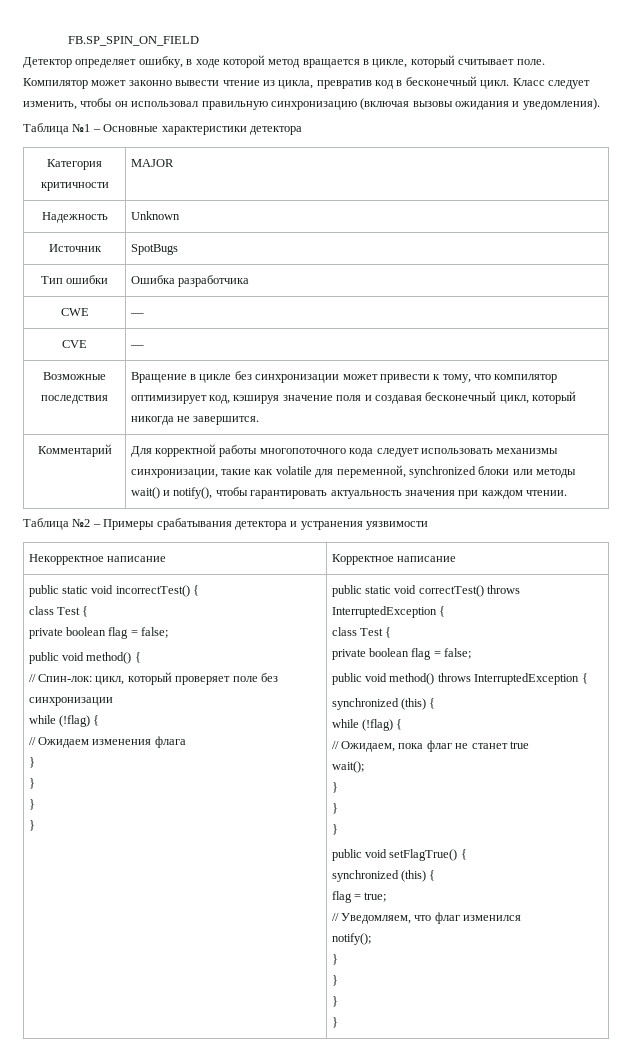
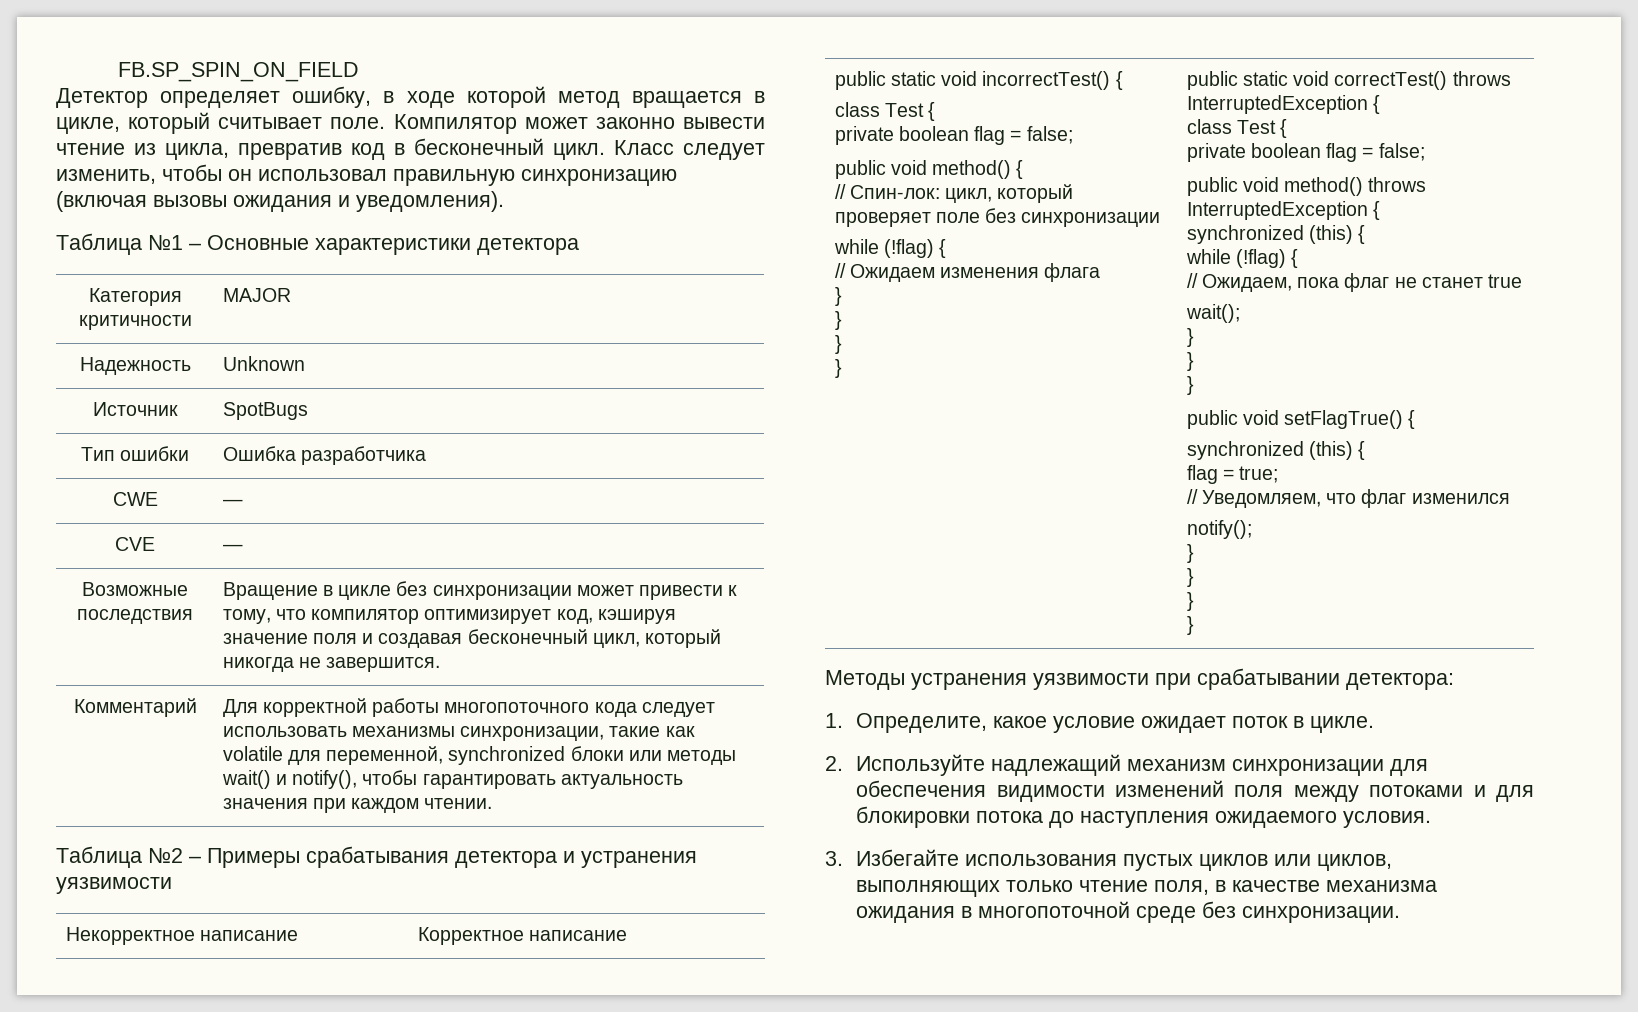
(338, 1022) none -> [825,668,1454,690] [825,713,1375,733] [825,754,1429,776] [856,780,1534,802] [856,806,1432,828] [825,849,1393,871] [856,880,1438,897] [856,901,1401,923] // Методы устранения уязвимости при срабатывании детектора: // 1. Определите, какое условие ожидает поток в цикле. // 2. Используйте надлежащий механизм синхронизации для обеспечения видимости изменений поля между потоками и для блокировки потока до наступления ожидаемого условия. // 3. Избегайте использования пустых циклов или циклов, выполняющих только чтение поля, в качестве механизма ожидания в многопоточной среде без синхронизации.

